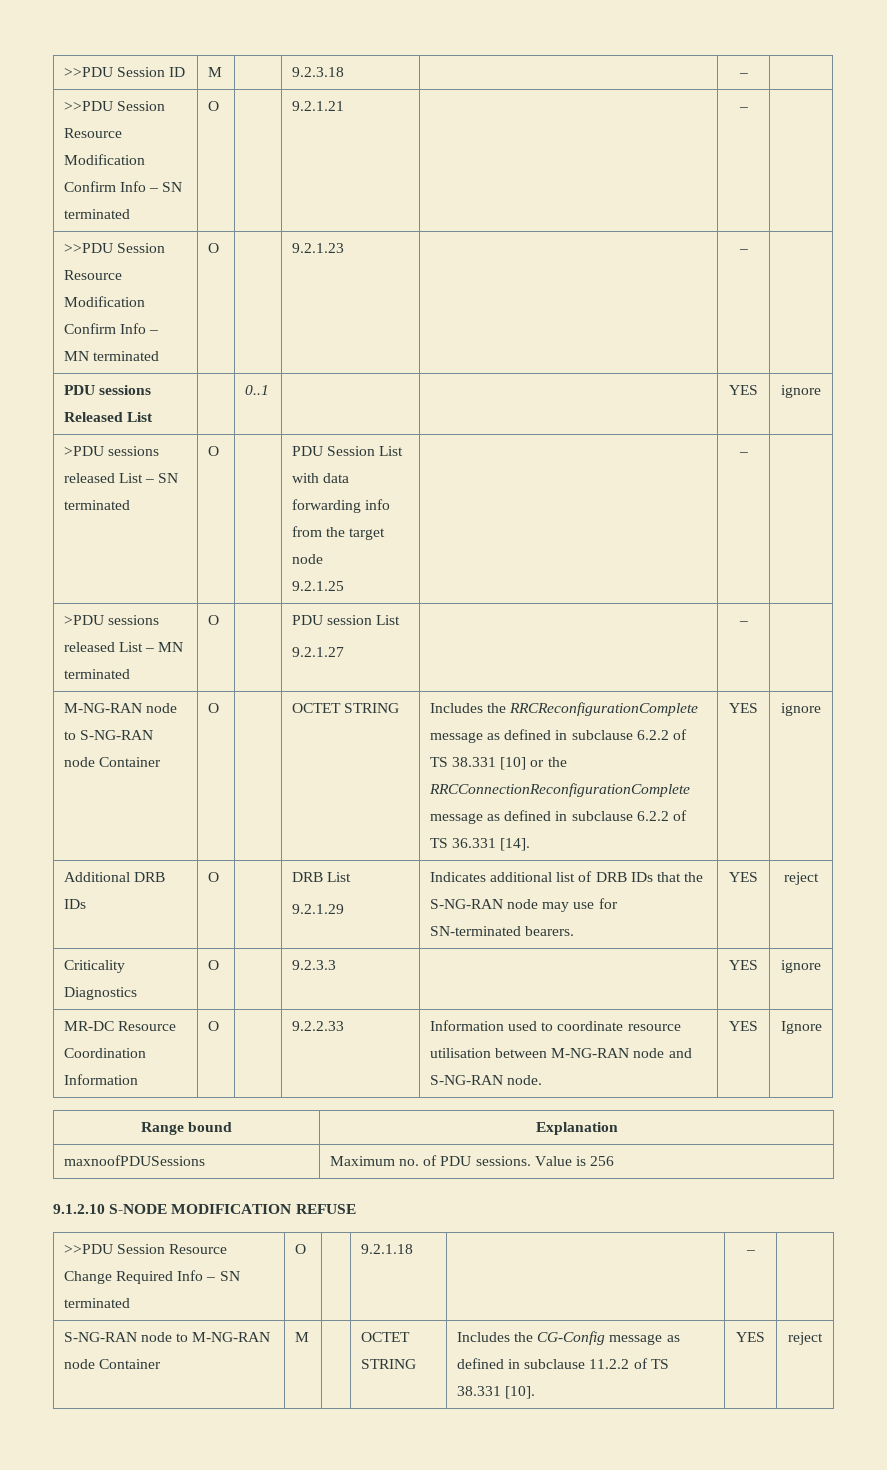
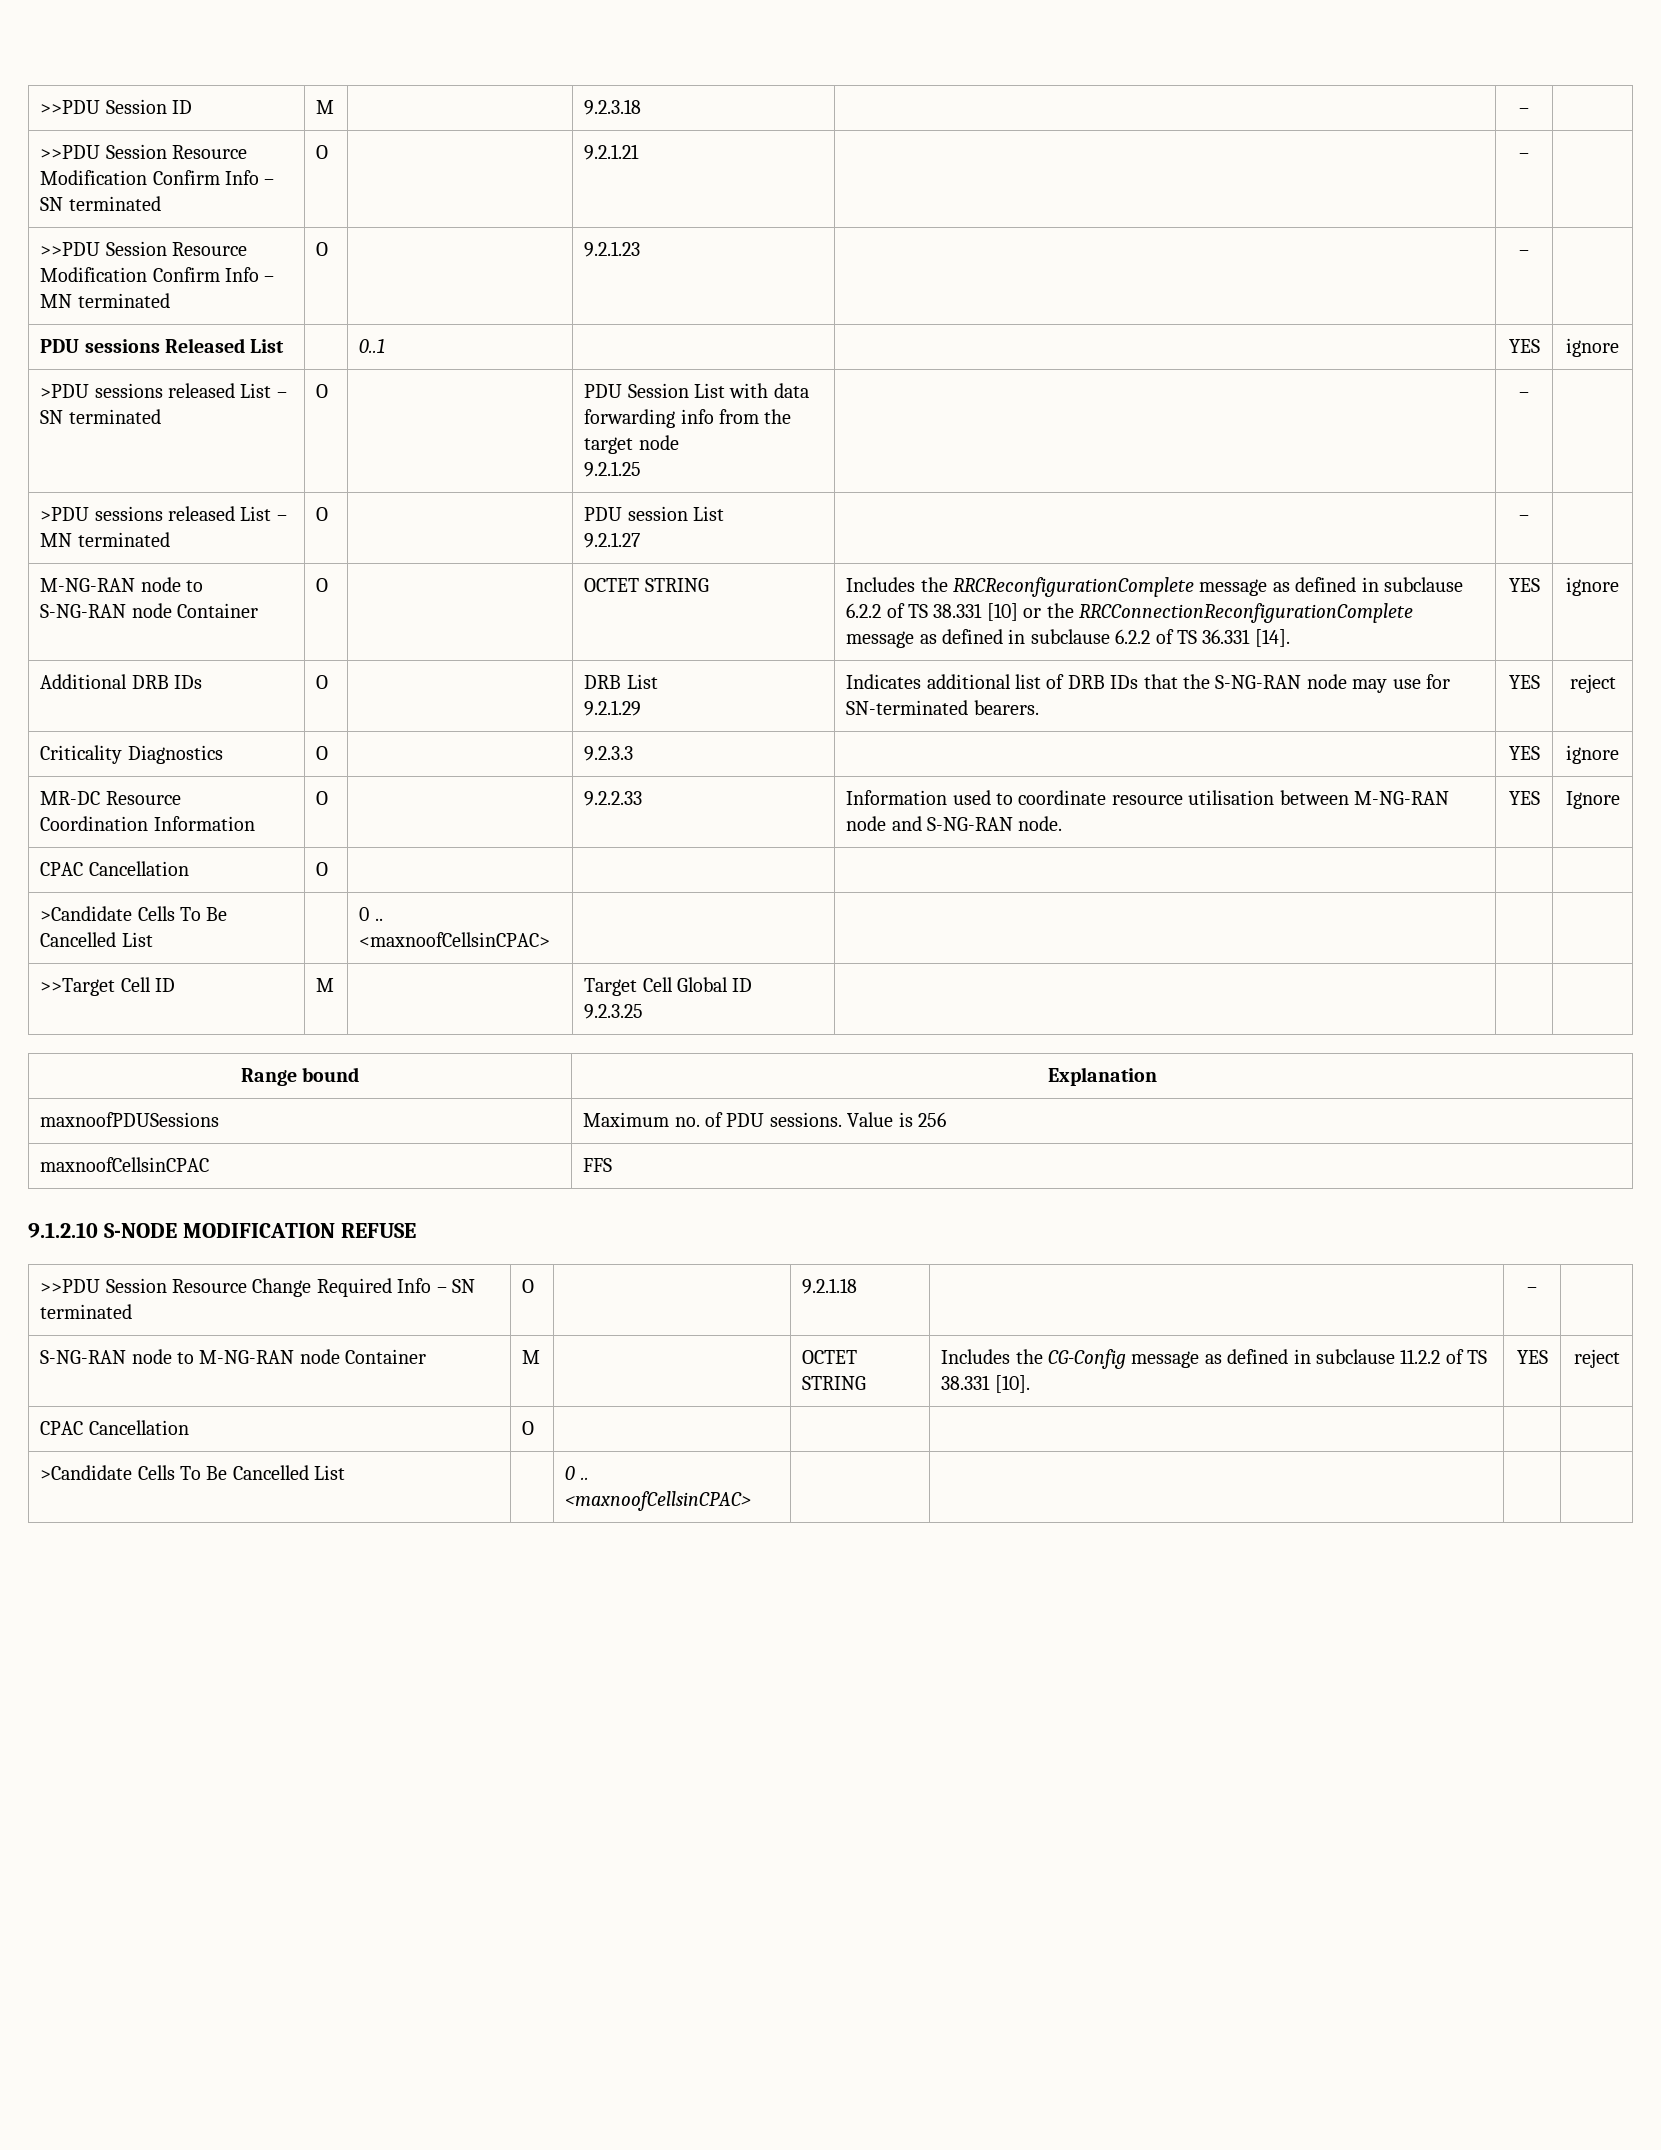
(822, 1027) none -> [40,861,189,876] [316,862,329,876] [40,906,228,921] [40,932,153,947] [359,907,383,921] [359,932,551,947] [40,977,176,996] [316,978,335,992] [584,977,753,996] [584,1004,644,1019] // CPAC Cancellation | O | | | | | // >Candidate Cells To Be Cancelled List | | 0 .. <maxnoofCellsinCPAC> | | | | // >>Target Cell ID | M | | Target Cell Global ID // 9.2.3.25 | | |
(615, 1161) none -> [40,1157,210,1172] [583,1158,613,1172] // maxnoofCellsinCPAC | FFS
(823, 1338) none -> [40,1420,189,1435] [522,1421,535,1435] [40,1465,346,1480] [565,1466,589,1480] [565,1491,752,1511] // CPAC Cancellation | O | | | | | // >Candidate Cells To Be Cancelled List | | 0 .. <maxnoofCellsinCPAC> | | | |

